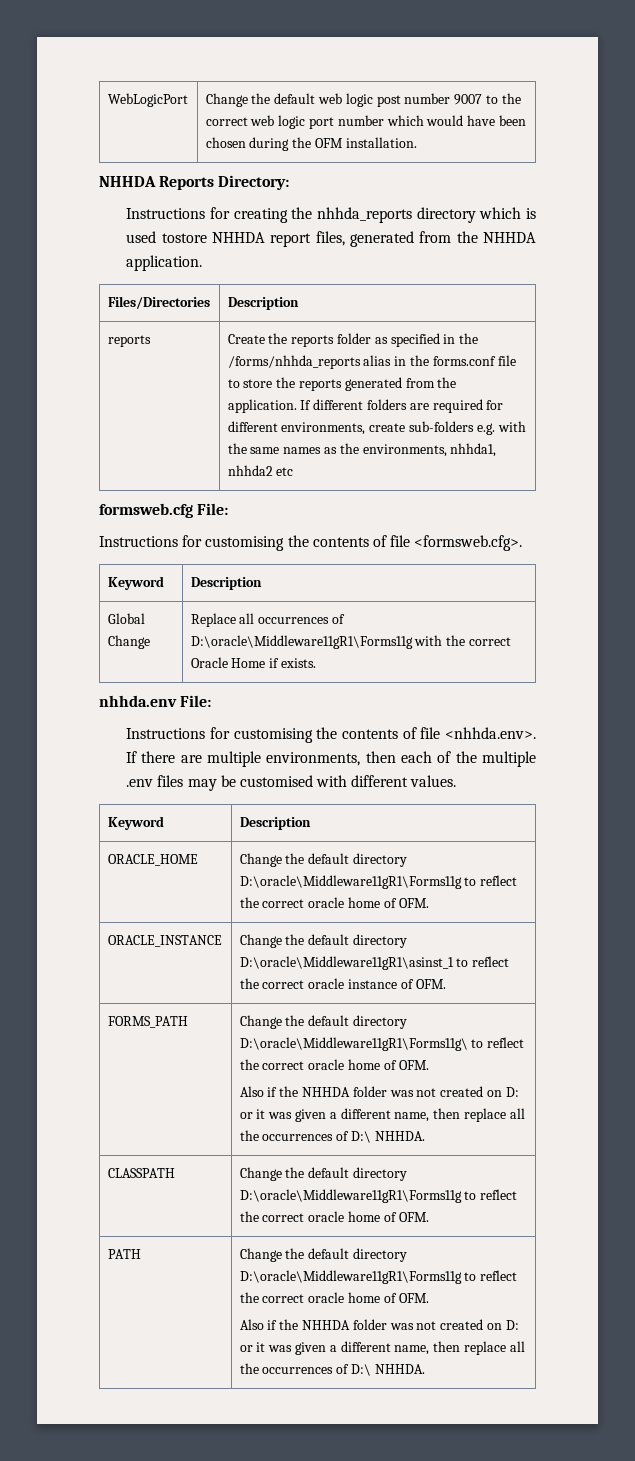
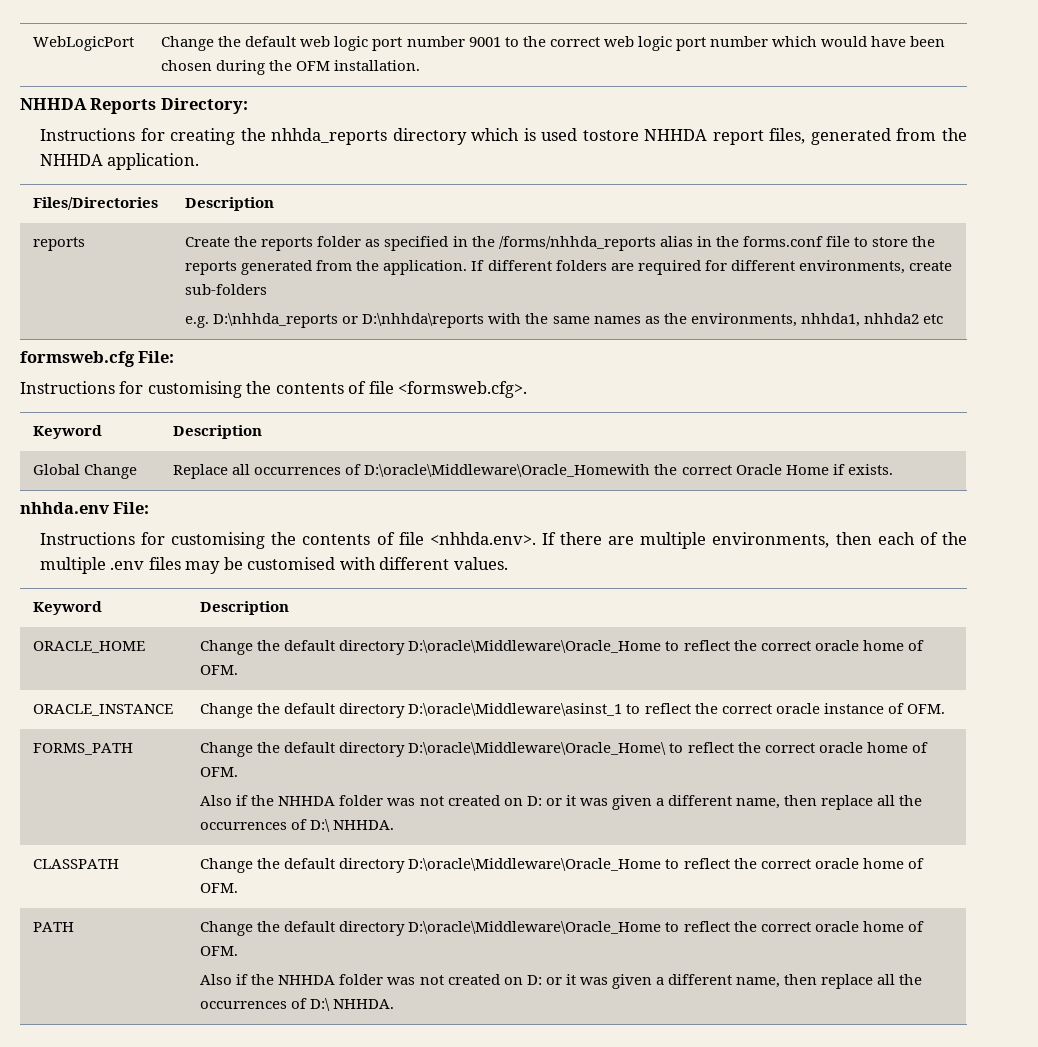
[376,93,483,107] post number 9007 -> [372,36,501,51] port number 9001
[476,423,495,435] e.g. -> [185,313,485,328] // e.g. D:\nhhda_reports or D:\nhhda\reports
[190,635,443,649] D:\oracle\Middleware11gR1\Forms11g with -> [364,464,651,477] D:\oracle\Middleware\Oracle_Homewith
[239,875,462,889] D:\oracle\Middleware11gR1\Forms11g -> [408,640,662,653] D:\oracle\Middleware\Oracle_Home
[239,956,454,970] D:\oracle\Middleware11gR1\asinst_1 -> [408,703,623,716] D:\oracle\Middleware\asinst_1
[239,1037,468,1051] D:\oracle\Middleware11gR1\Forms11g\ -> [408,742,667,755] D:\oracle\Middleware\Oracle_Home\
[239,1189,462,1203] D:\oracle\Middleware11gR1\Forms11g -> [408,858,662,871] D:\oracle\Middleware\Oracle_Home
[239,1270,462,1284] D:\oracle\Middleware11gR1\Forms11g -> [408,921,662,934] D:\oracle\Middleware\Oracle_Home

